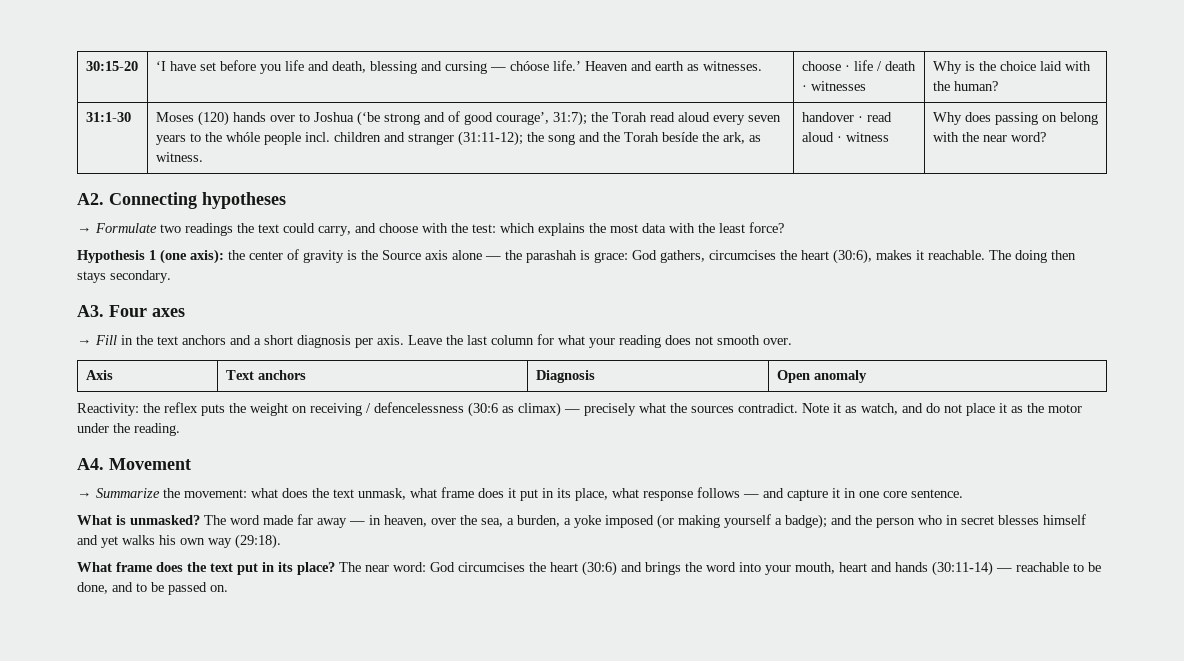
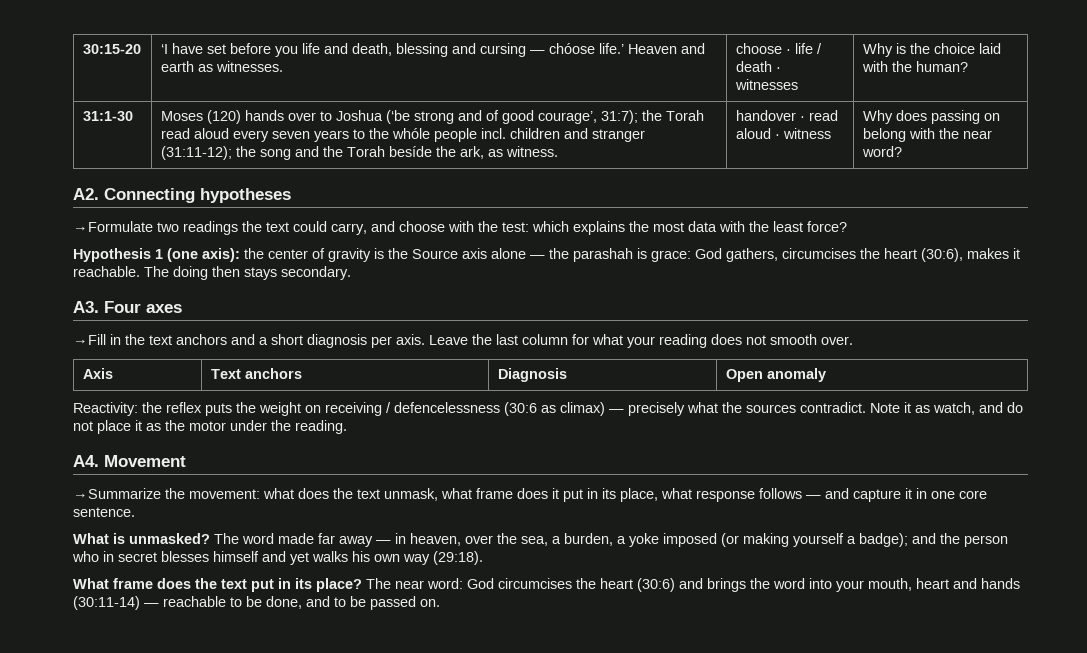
[77,223,157,233] → Formulate -> [73,221,153,232] →Formulate
[77,335,117,345] → Fill -> [73,334,106,345] →Fill
[77,488,160,498] → Summarize -> [73,488,161,499] →Summarize

